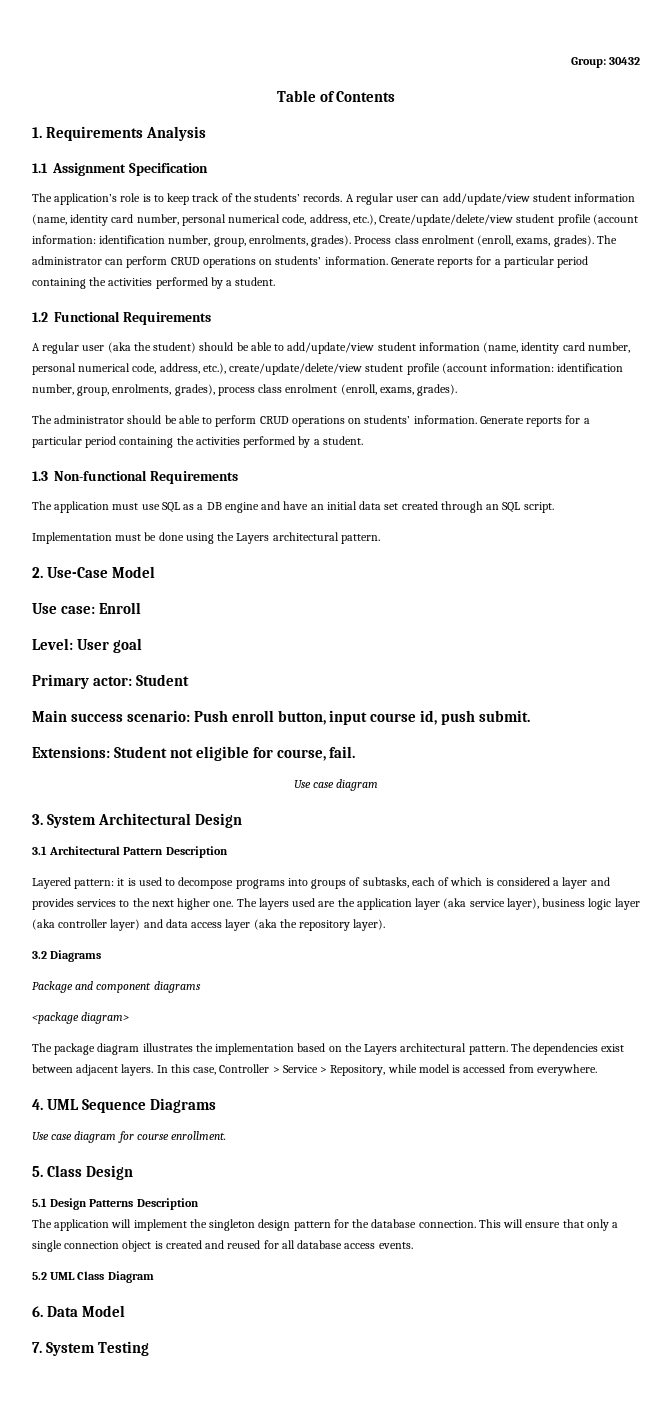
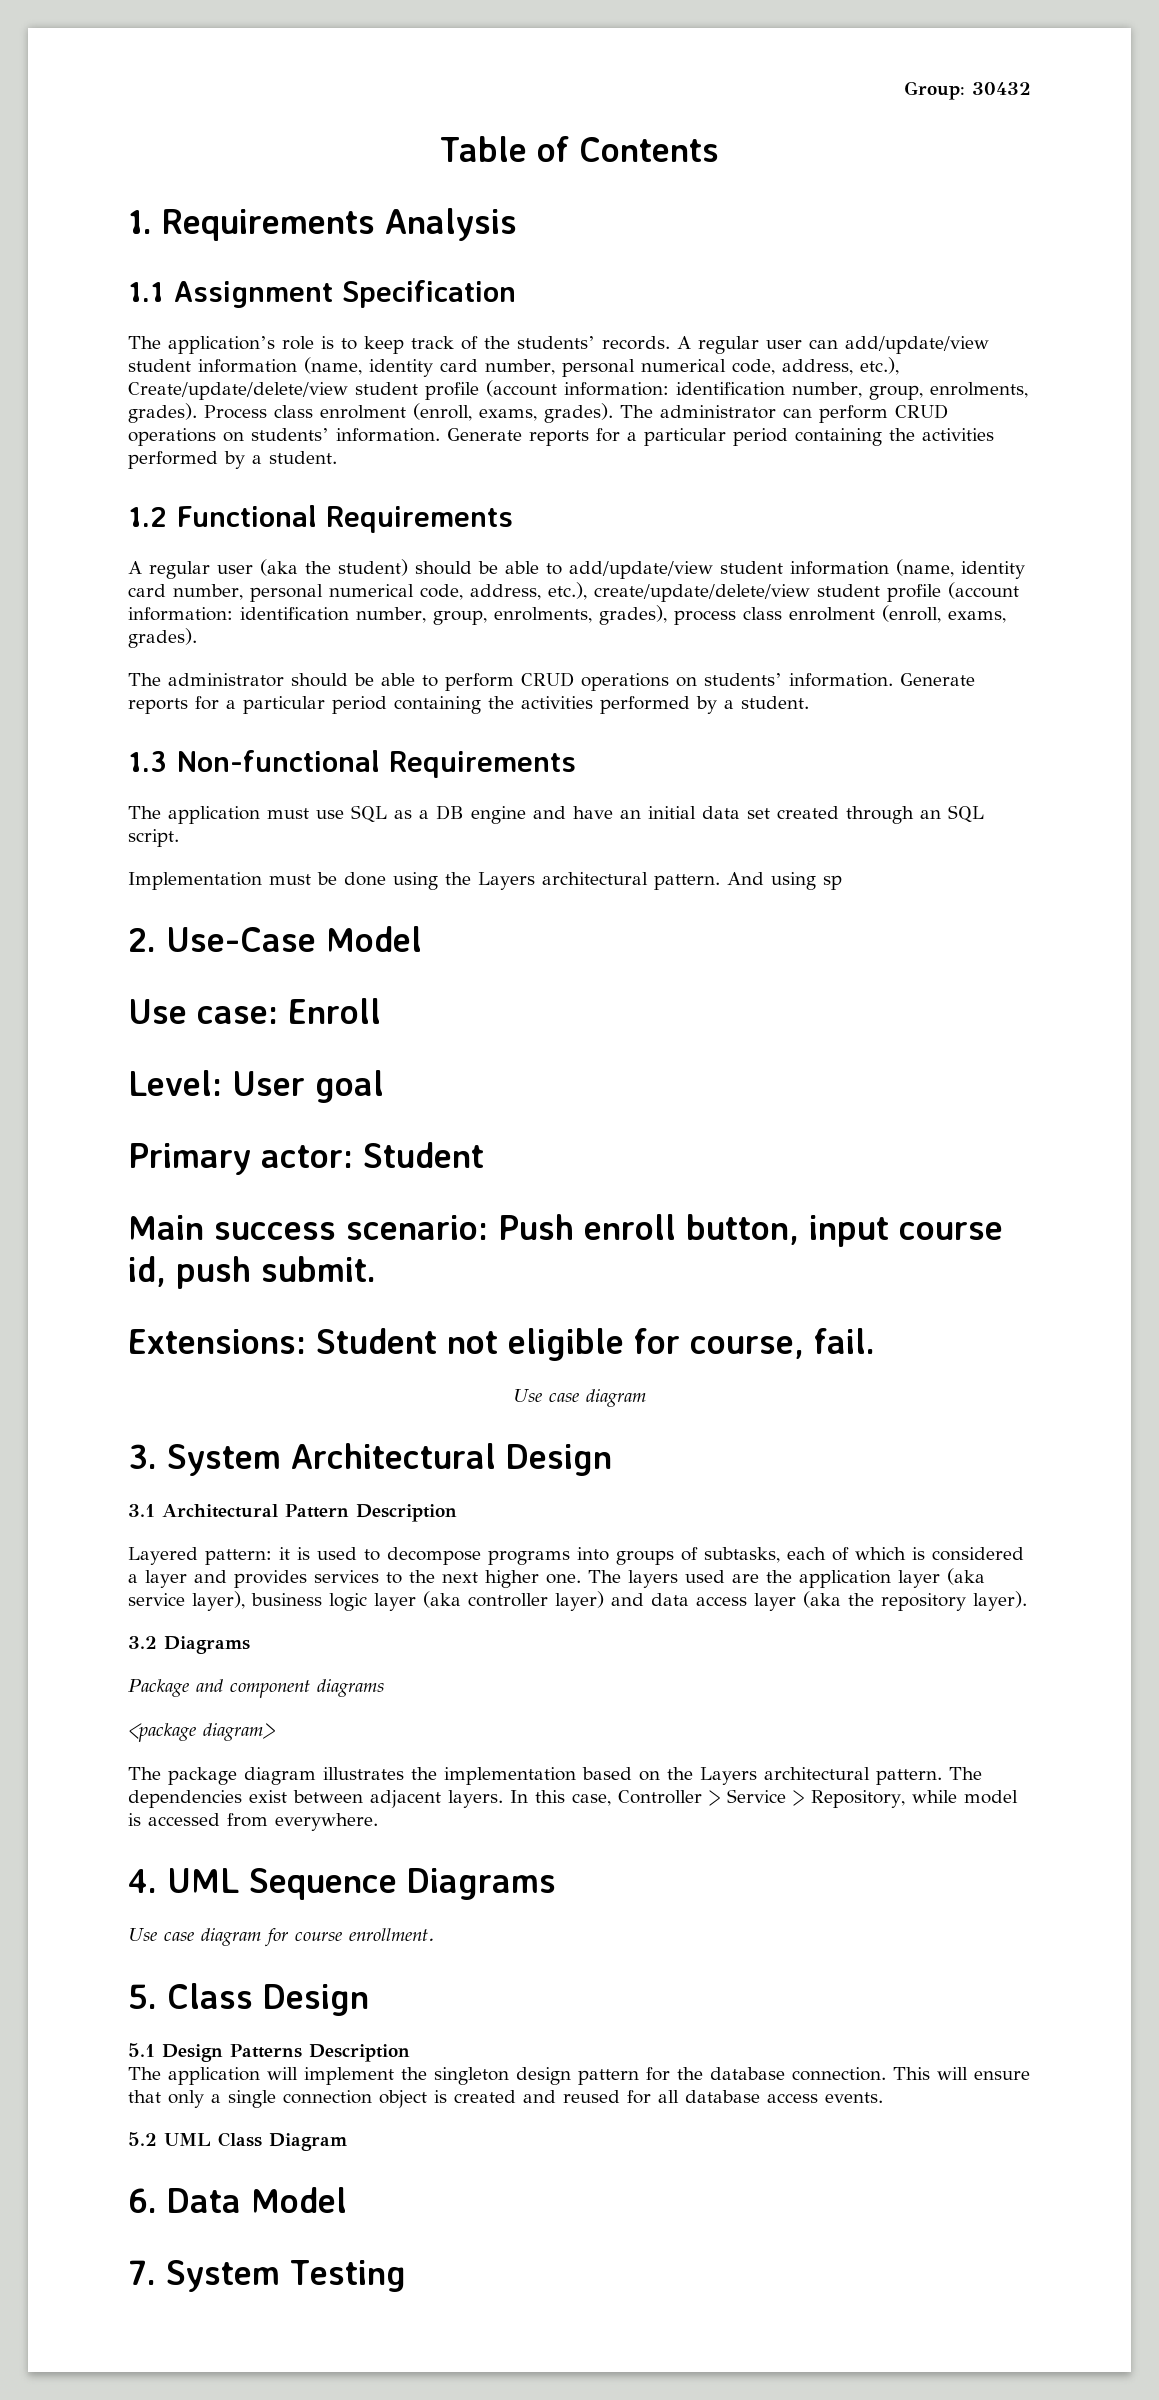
(380, 539) none -> [727,872,842,890] And using sp

